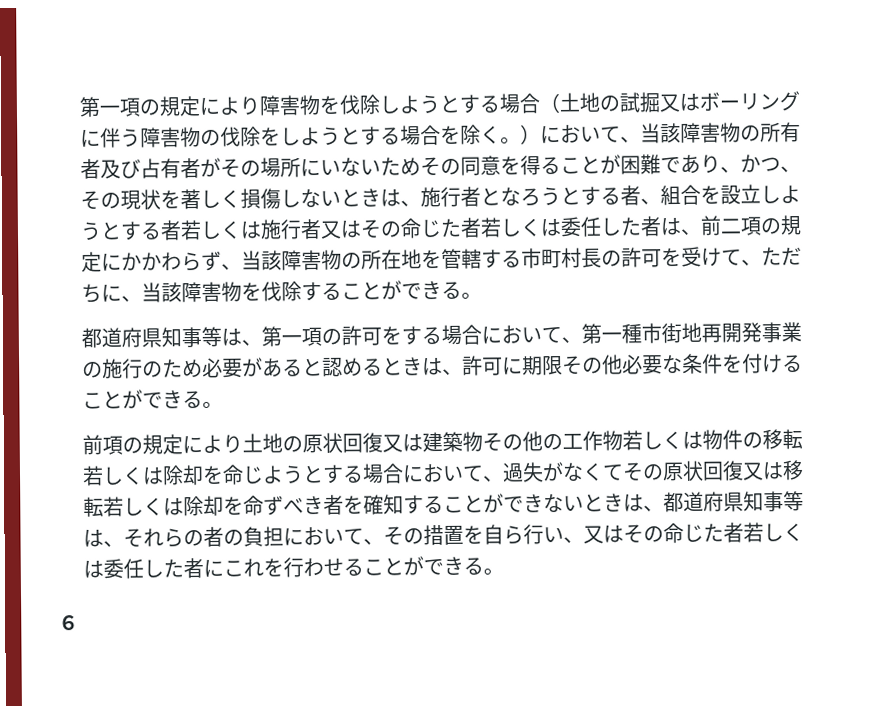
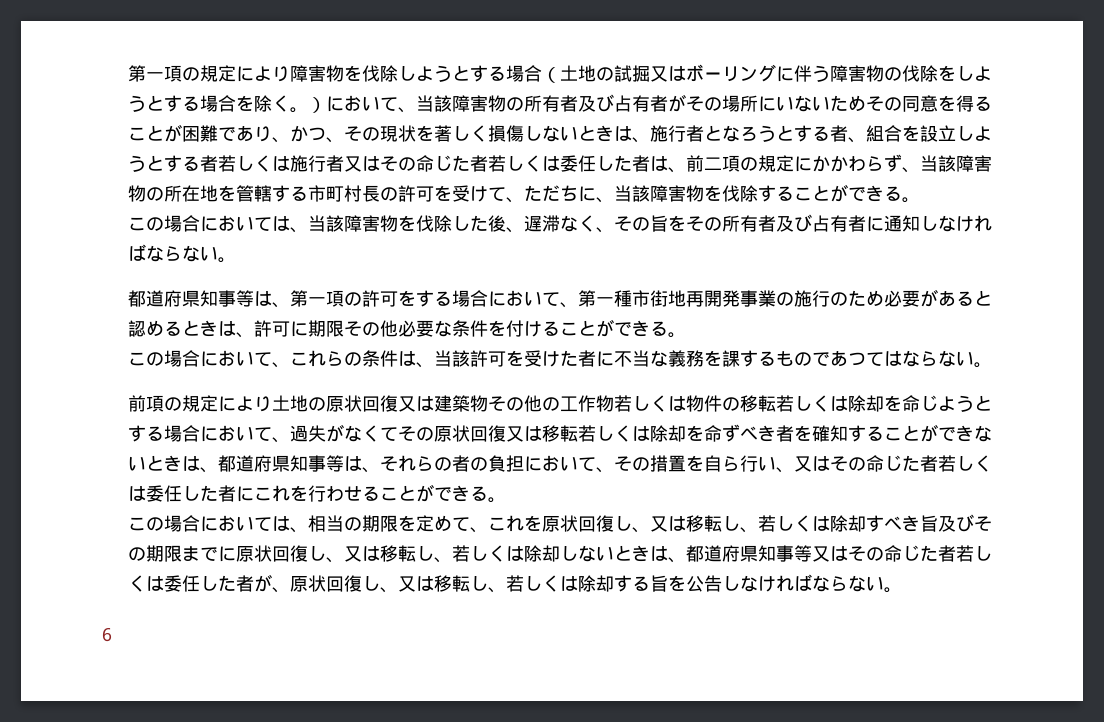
(482, 295) none -> [128,214,993,233] [128,244,237,263] // この場合においては、当該障害物を伐除した後、遅滞なく、その旨をその所有者及び占有者に通知しなければならない。
(223, 404) none -> [128,350,993,368] // この場合において、これらの条件は、当該許可を受けた者に不当な義務を課するものであつてはならない。
(504, 571) none -> [128,514,993,533] [128,545,993,563] [128,574,903,593] // この場合においては、相当の期限を定めて、これを原状回復し、又は移転し、若しくは除却すべき旨及びその期限までに原状回復し、又は移転し、若しくは除却しないときは、都道府県知事等又はその命じた者若しくは委任した者が、原状回復し、又は移転し、若しくは除却する旨を公告しなければならない。

